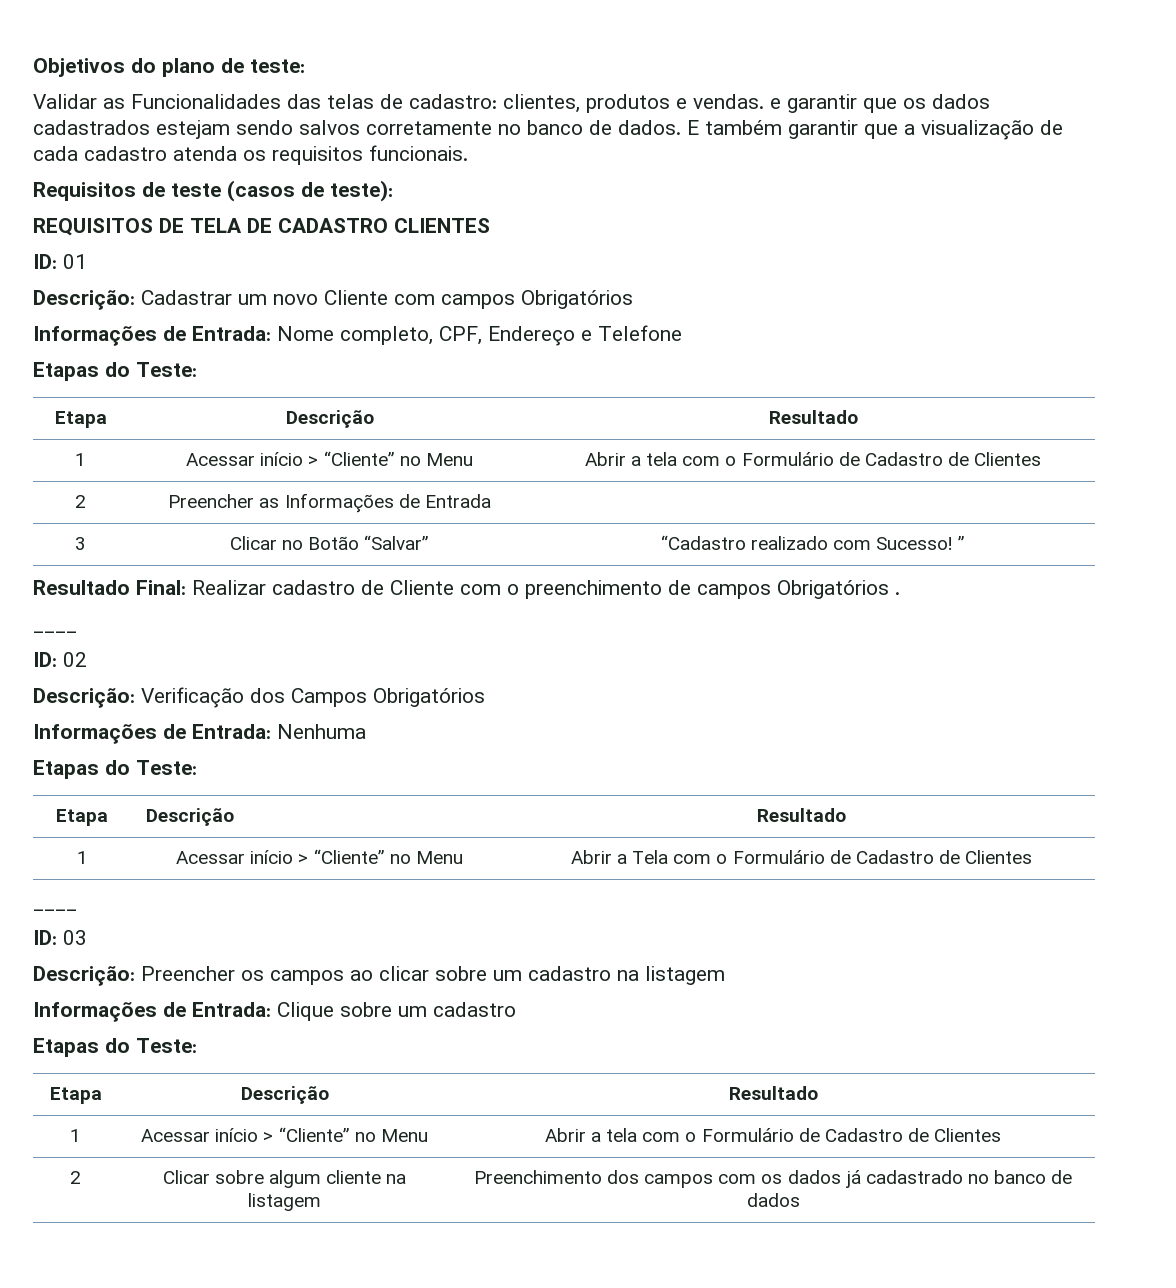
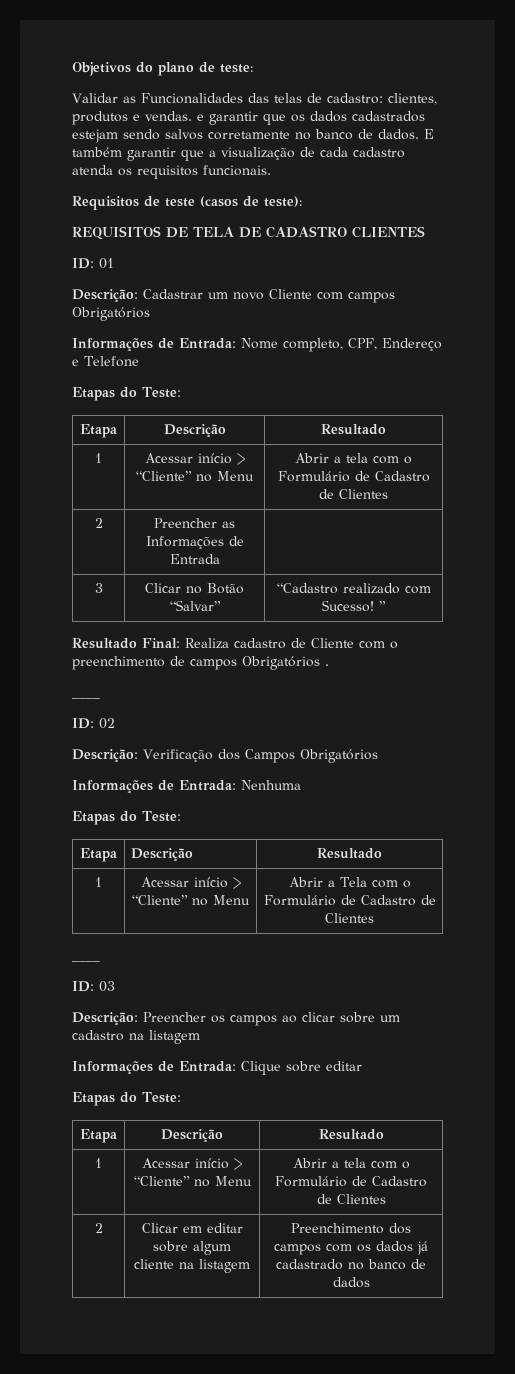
[192,580,266,595] Realizar -> [185,638,229,649] Realiza
[398,1002,516,1017] um cadastro -> [326,1061,362,1071] editar
(210, 1177) none -> [182,1223,243,1233] em editar

